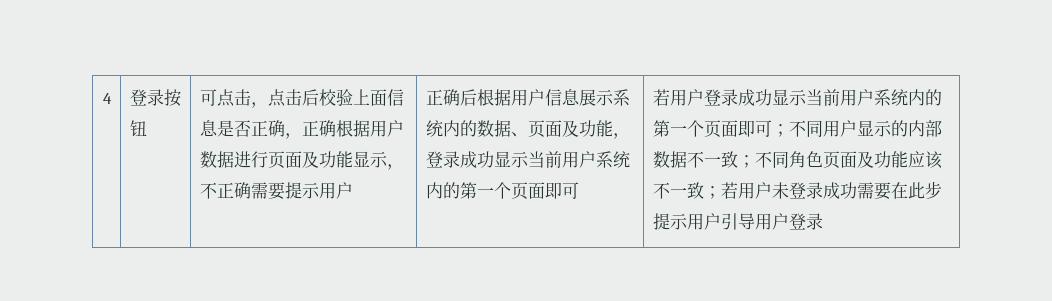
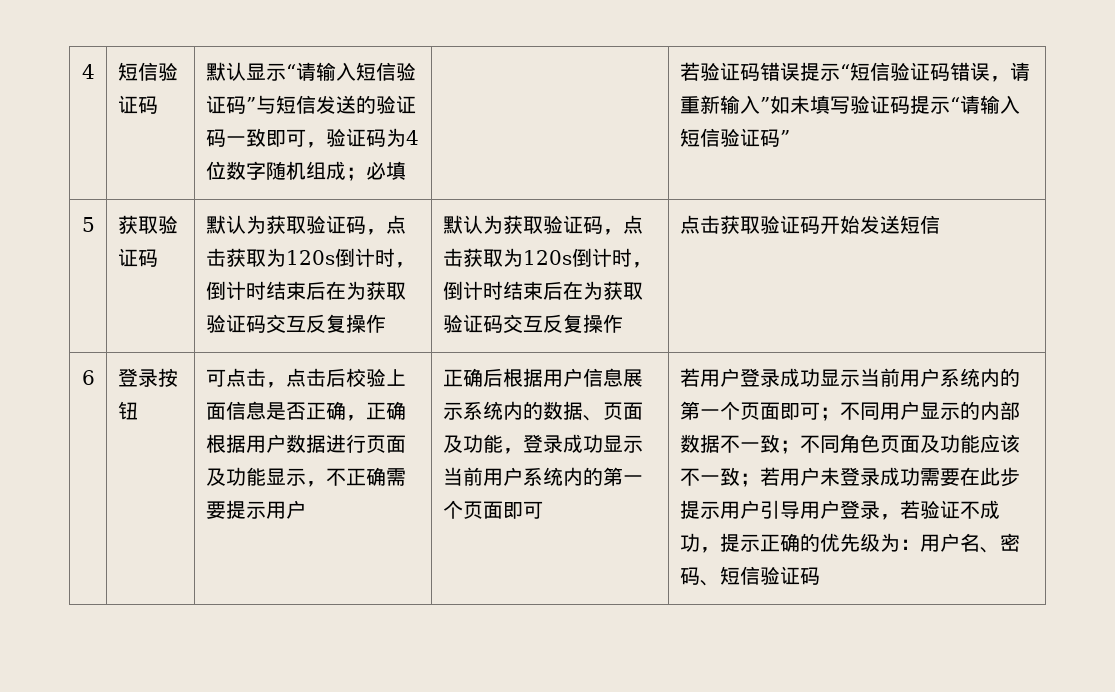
[102,93,112,104] 4 -> [81,64,95,79] [117,62,178,81] [117,95,158,114] [205,62,416,81] [205,95,416,114] [205,128,419,148] [205,161,406,181] [679,62,1030,82] [679,95,1020,114] [679,128,790,147] [81,217,95,232] [117,215,178,234] [117,248,158,267] [205,215,406,235] [205,248,415,268] [205,281,406,300] [205,314,386,333] [442,215,643,235] [442,248,652,268] [442,281,643,300] [442,314,623,333] [679,215,940,234] [81,370,95,385] 4 | 短信验证码 | 默认显示“请输入短信验证码”与短信发送的验证码一致即可，验证码为4位数字随机组成；必填 | | 若验证码错误提示“短信验证码错误，请重新输入”如未填写验证码提示“请输入短信验证码” // 5 | 获取验证码 | 默认为获取验证码，点击获取为120s倒计时，倒计时结束后在为获取验证码交互反复操作 | 默认为获取验证码，点击获取为120s倒计时，倒计时结束后在为获取验证码交互反复操作 | 点击获取验证码开始发送短信 // 6
(823, 221) none -> [879,500,1000,520] [679,533,1020,553] [679,566,820,586] ，若验证不成功，提示正确的优先级为：用户名、密码、短信验证码

